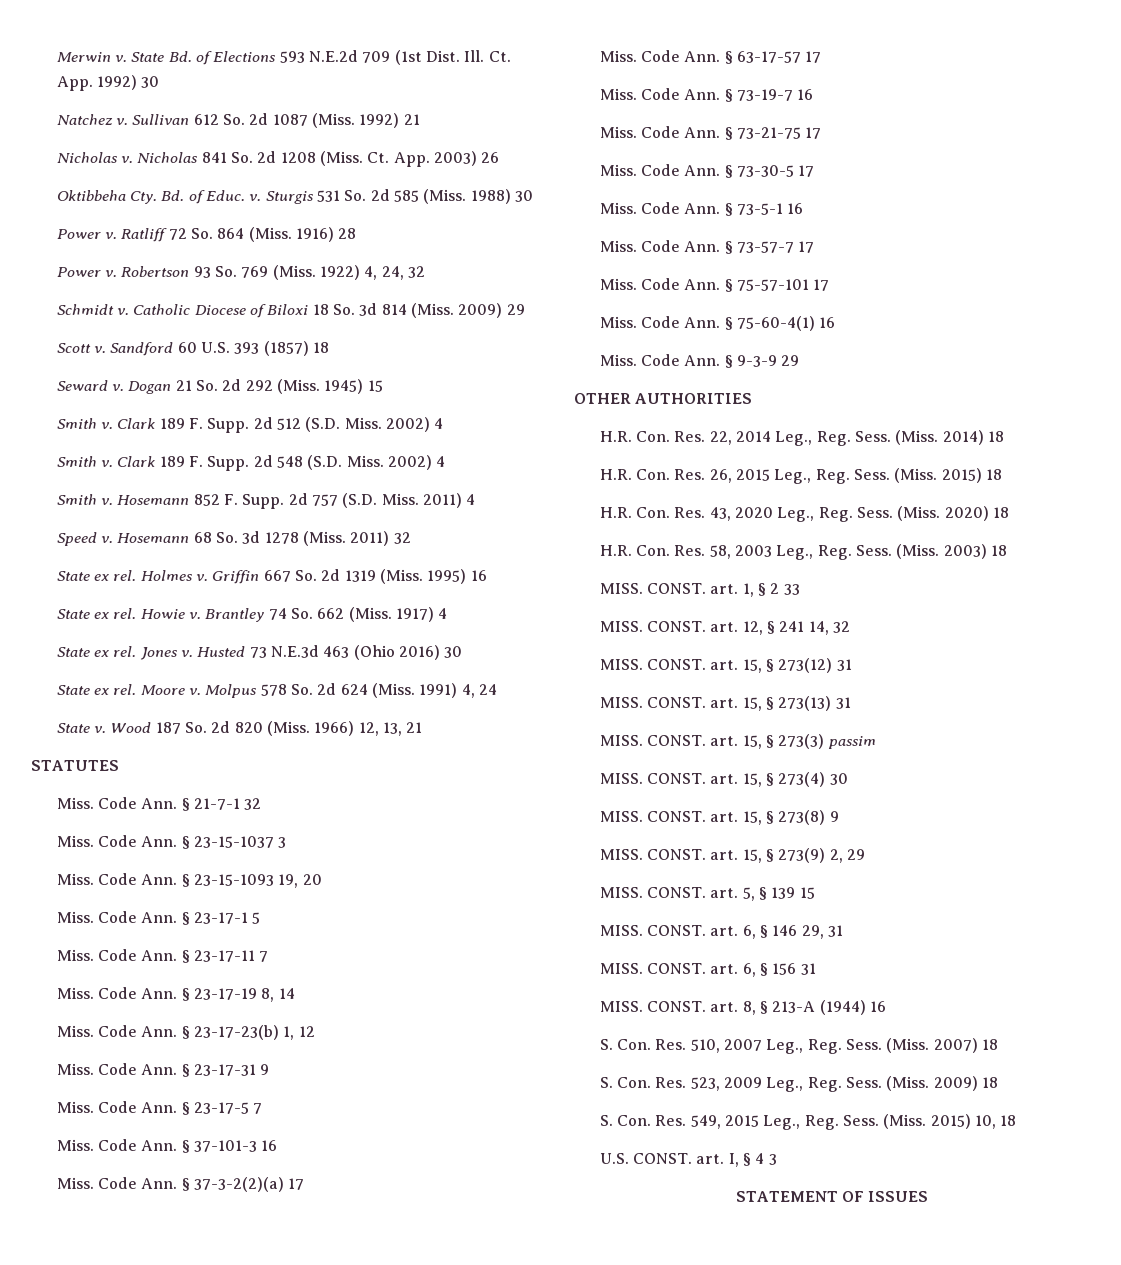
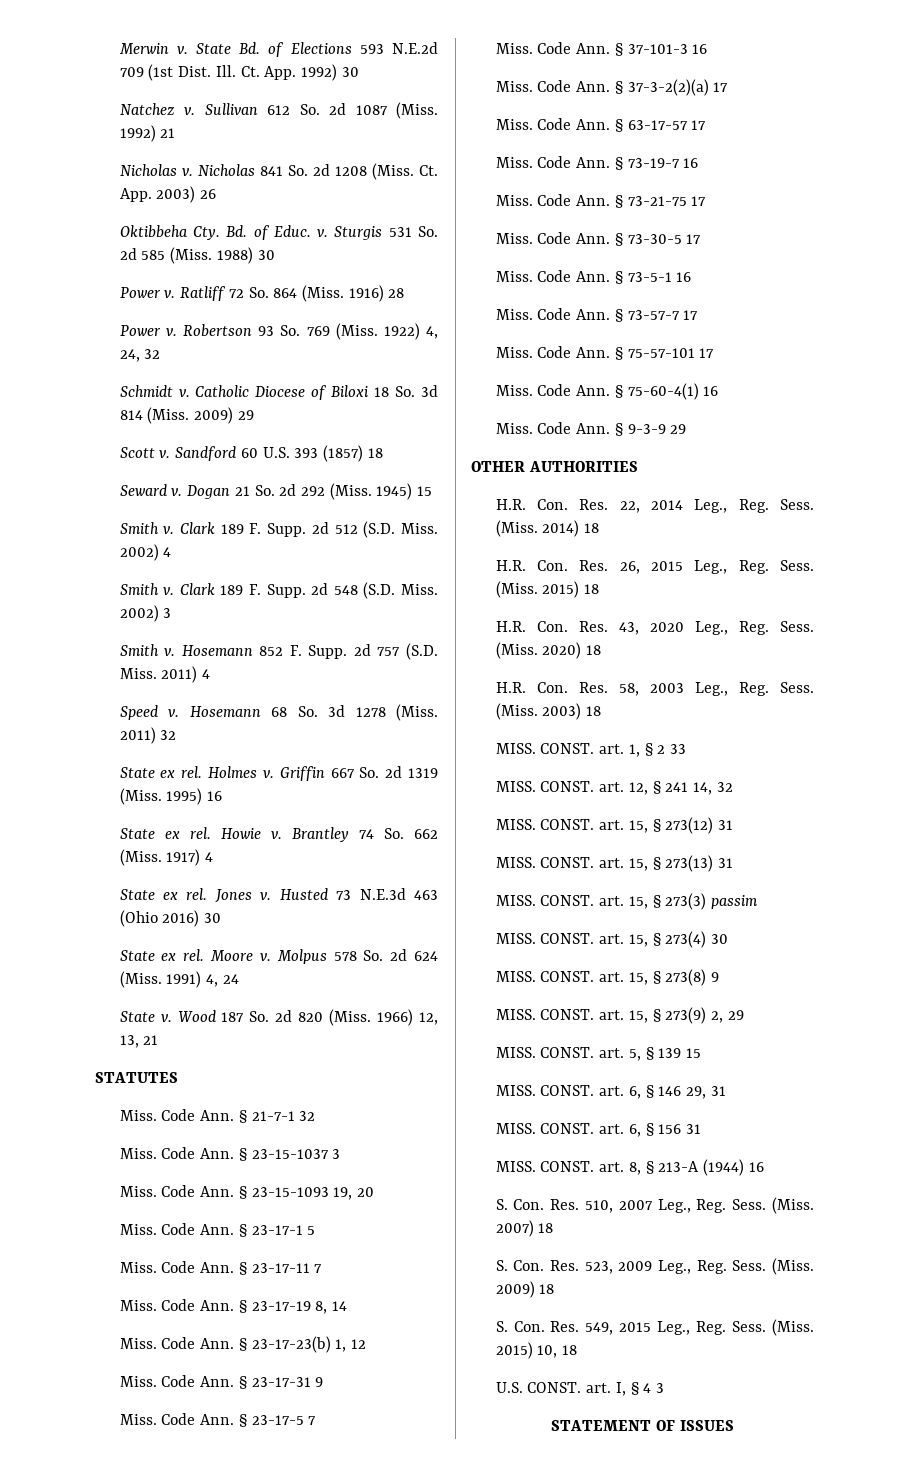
[436,456,446,467] 4 -> [163,608,172,618] 3

